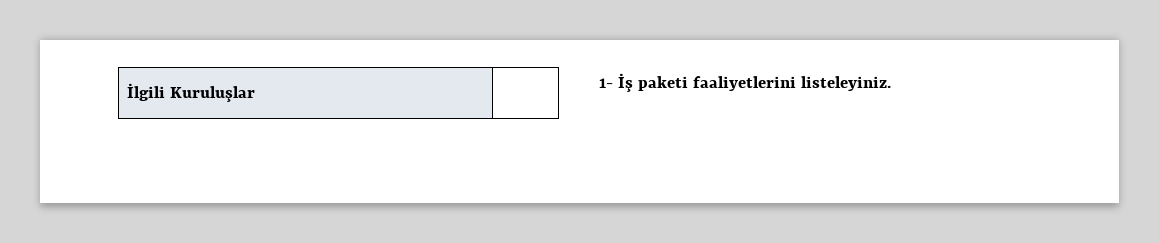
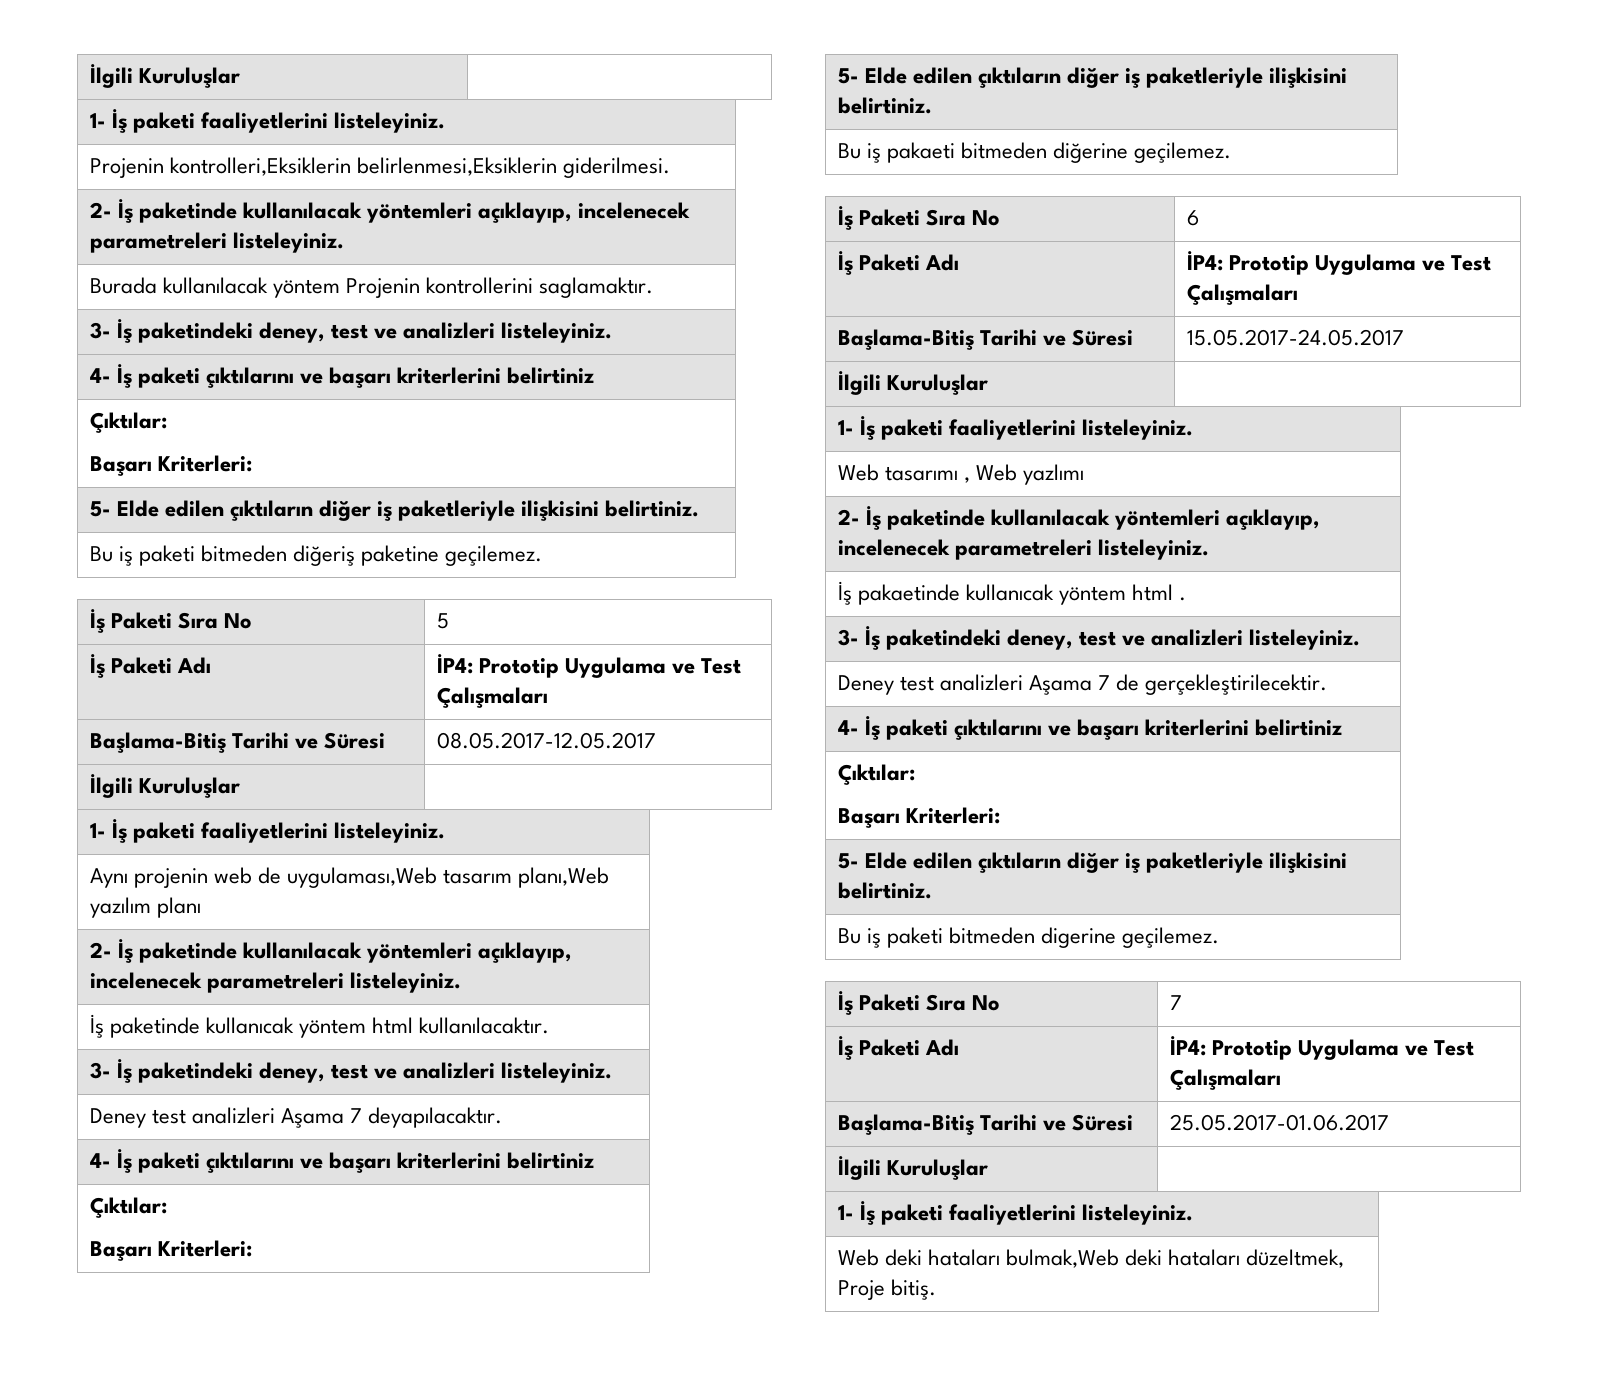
[126,83,255,102] [599,73,891,92] İlgili Kuruluşlar | // 1- İş paketi faaliyetlerini listeleyiniz. -> [89,64,240,88] [89,109,445,133] [89,157,670,178] [89,199,691,223] [89,232,344,253] [89,277,654,298] [89,319,613,343] [89,364,595,388] [89,412,167,433] [89,455,252,476] [89,500,700,521] [89,545,543,566] [89,609,252,633] [436,613,449,629] [89,654,211,678] [436,654,741,678] [436,687,548,708] [89,732,385,753] [436,732,656,749] [89,774,240,798] [89,819,445,843] [89,867,610,888] [89,897,201,918] [89,939,573,963] [89,972,461,993] [89,1014,550,1038] [89,1059,613,1083] [89,1107,503,1128] [89,1149,595,1173] [89,1197,167,1218] [89,1240,252,1261] [837,67,1348,88] [837,97,932,114] [837,142,1232,163] [837,206,1000,230] [1186,210,1199,226] [837,251,959,275] [1186,251,1491,275] [1186,284,1298,305] [837,329,1133,350] [1186,329,1404,346] [837,371,988,395] [837,416,1193,440] [837,464,1084,485] [837,506,1321,530] [837,539,1209,560] [837,581,1187,605] [837,626,1361,650] [837,674,1328,695] [837,716,1343,740] [837,764,915,785] [837,807,1000,828] [837,852,1348,873] [837,882,932,899] [837,927,1220,948] [837,991,1000,1015] [1169,995,1182,1010] [837,1036,959,1060] [1169,1036,1474,1060] [1169,1069,1281,1090] [837,1114,1133,1135] [1169,1114,1389,1131] [837,1156,988,1180] [837,1201,1193,1225] [837,1249,1345,1268] [837,1279,936,1300] İlgili Kuruluşlar | // 1- İş paketi faaliyetlerini listeleyiniz. // Projenin kontrolleri,Eksiklerin belirlenmesi,Eksiklerin giderilmesi. // 2- İş paketinde kullanılacak yöntemleri açıklayıp, incelenecek parametreleri listeleyiniz. // Burada kullanılacak yöntem Projenin kontrollerini saglamaktır. // 3- İş paketindeki deney, test ve analizleri listeleyiniz. // 4- İş paketi çıktılarını ve başarı kriterlerini belirtiniz // Çıktılar: // Başarı Kriterleri: // 5- Elde edilen çıktıların diğer iş paketleriyle ilişkisini belirtiniz. // Bu iş paketi bitmeden diğeriş paketine geçilemez. // İş Paketi Sıra No | 5 // İş Paketi Adı | İP4: Prototip Uygulama ve Test Çalışmaları // Başlama-Bitiş Tarihi ve Süresi | 08.05.2017-12.05.2017 // İlgili Kuruluşlar | // 1- İş paketi faaliyetlerini listeleyiniz. // Aynı projenin web de uygulaması,Web tasarım planı,Web yazılım planı // 2- İş paketinde kullanılacak yöntemleri açıklayıp, incelenecek parametreleri listeleyiniz. // İş paketinde kullanıcak yöntem html kullanılacaktır. // 3- İş paketindeki deney, test ve analizleri listeleyiniz. // Deney test analizleri Aşama 7 deyapılacaktır. // 4- İş paketi çıktılarını ve başarı kriterlerini belirtiniz // Çıktılar: // Başarı Kriterleri: // 5- Elde edilen çıktıların diğer iş paketleriyle ilişkisini belirtiniz. // Bu iş pakaeti bitmeden diğerine geçilemez. // İş Paketi Sıra No | 6 // İş Paketi Adı | İP4: Prototip Uygulama ve Test Çalışmaları // Başlama-Bitiş Tarihi ve Süresi | 15.05.2017-24.05.2017 // İlgili Kuruluşlar | // 1- İş paketi faaliyetlerini listeleyiniz. // Web tasarımı , Web yazlımı // 2- İş paketinde kullanılacak yöntemleri açıklayıp, incelenecek parametreleri listeleyiniz. // İş pakaetinde kullanıcak yöntem html . // 3- İş paketindeki deney, test ve analizleri listeleyiniz. // Deney test analizleri Aşama 7 de gerçekleştirilecektir. // 4- İş paketi çıktılarını ve başarı kriterlerini belirtiniz // Çıktılar: // Başarı Kriterleri: // 5- Elde edilen çıktıların diğer iş paketleriyle ilişkisini belirtiniz. // Bu iş paketi bitmeden digerine geçilemez. // İş Paketi Sıra No | 7 // İş Paketi Adı | İP4: Prototip Uygulama ve Test Çalışmaları // Başlama-Bitiş Tarihi ve Süresi | 25.05.2017-01.06.2017 // İlgili Kuruluşlar | // 1- İş paketi faaliyetlerini listeleyiniz. // Web deki hataları bulmak,Web deki hataları düzeltmek, Proje bitiş.

